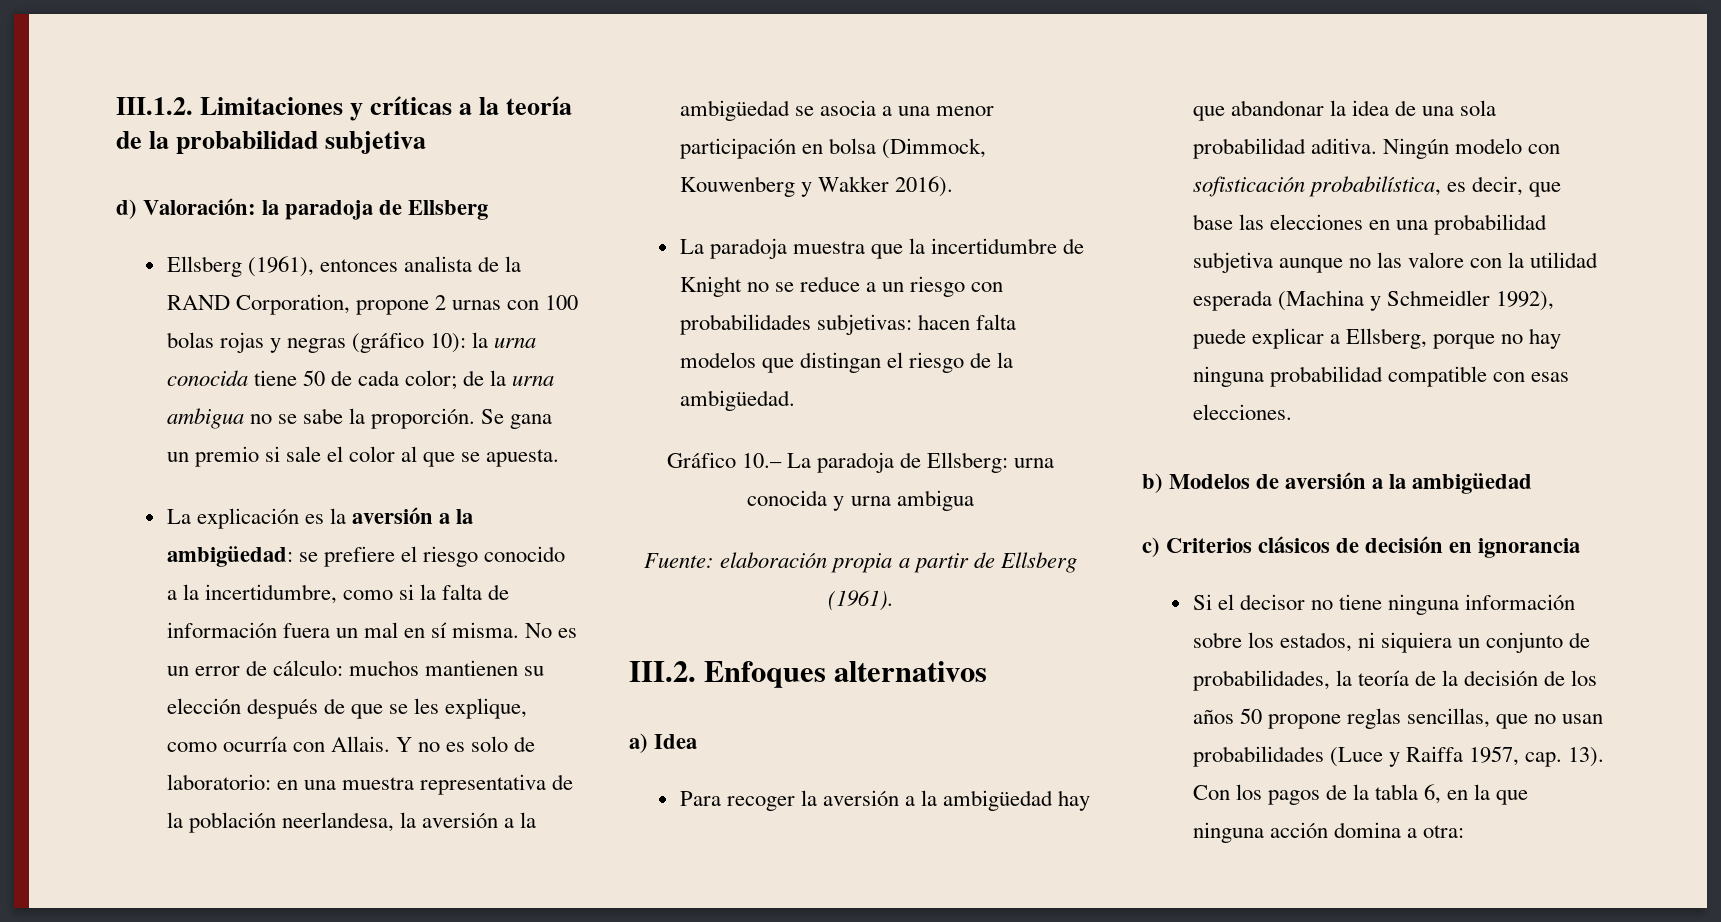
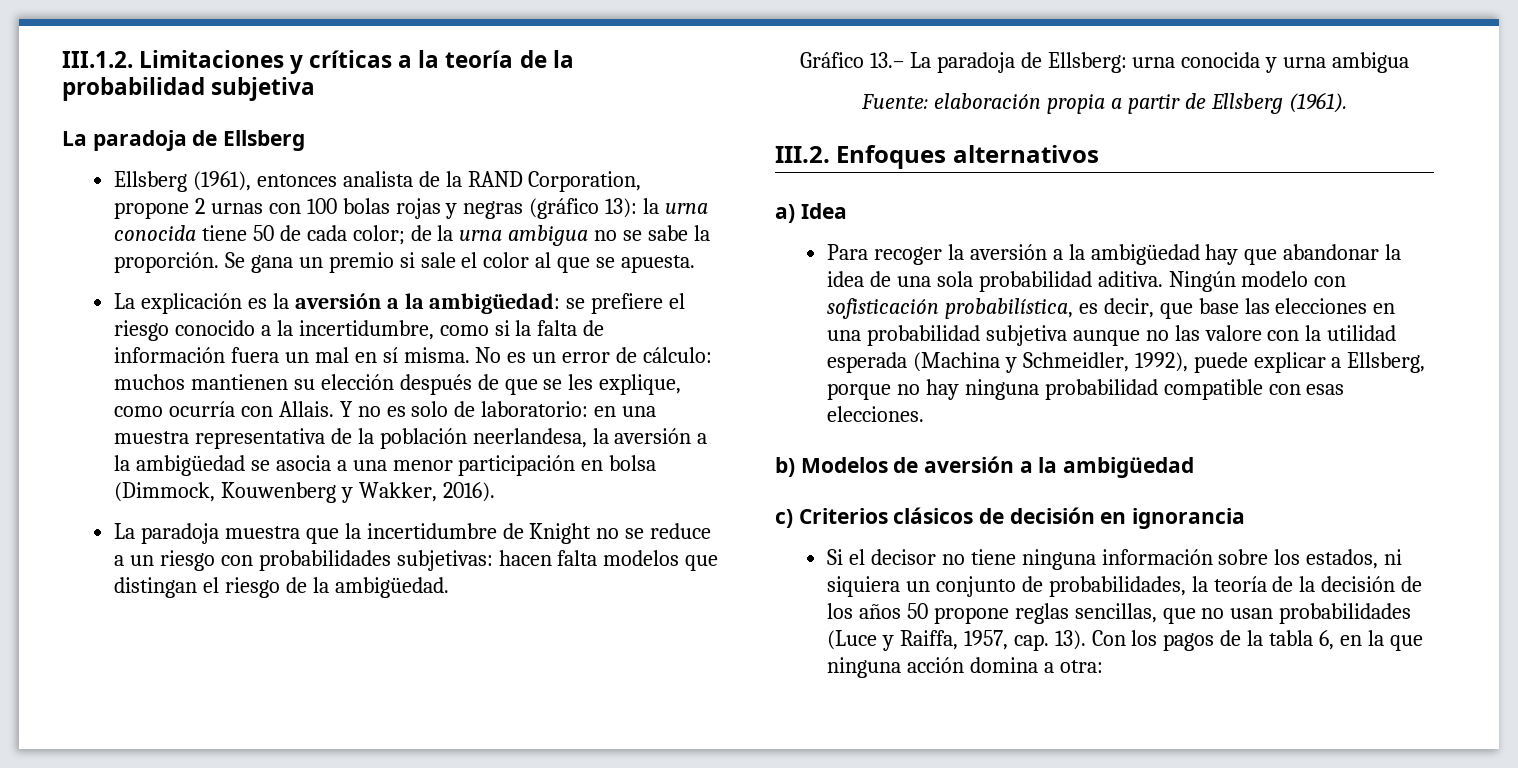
[116,198,280,219] d) Valoración: la -> [62,131,87,146] La
[429,333,466,353] 10): -> [605,198,638,218] 13):
[817,176,889,192] Wakker -> [358,482,437,502] Wakker,
[741,453,782,468] 10.– -> [869,52,904,68] 13.–
[1386,290,1490,306] Schmeidler -> [1022,352,1129,372] Schmeidler,
[1405,746,1463,762] Raiffa -> [899,630,958,650] Raiffa,

